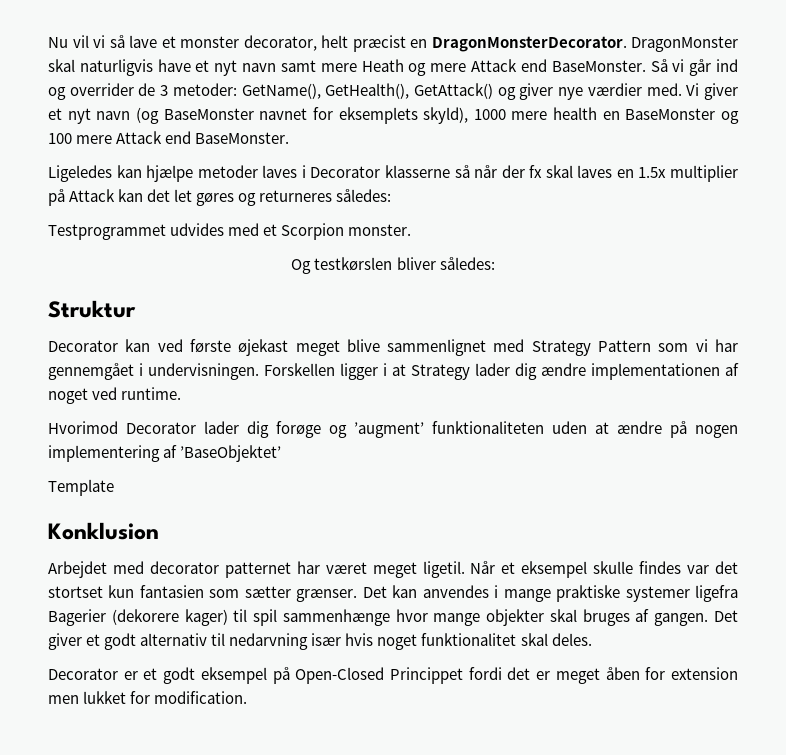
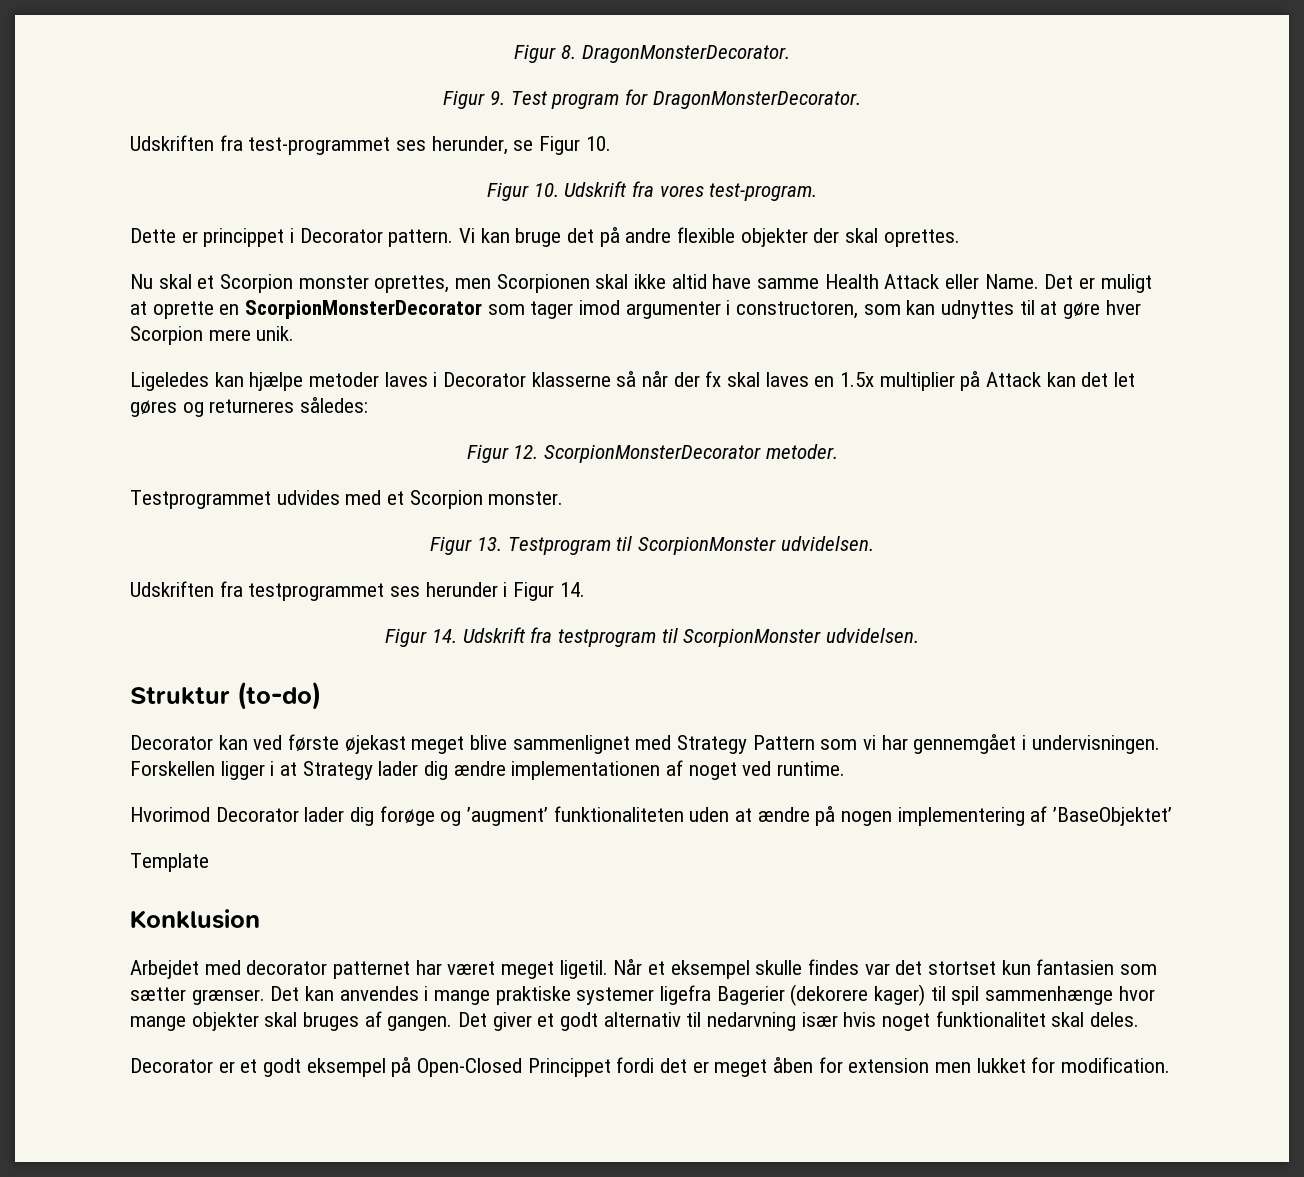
[48,35,738,52] [48,59,738,76] [48,83,738,100] [48,107,740,124] [48,131,290,144] Nu vil vi så lave et monster decorator, helt præcist en DragonMonsterDecorator. DragonMonster skal naturligvis have et nyt navn samt mere Heath og mere Attack end BaseMonster. Så vi går ind og overrider de 3 metoder: GetName(), GetHealth(), GetAttack() og giver nye værdier med. Vi giver et nyt navn (og BaseMonster navnet for eksemplets skyld), 1000 mere health en BaseMonster og 100 mere Attack end BaseMonster. -> [514,44,790,63] [443,89,861,109] [130,135,611,155] [486,181,818,201] [130,227,960,247] [130,274,1152,293] [130,300,1141,319] [130,326,295,345] Figur 8. DragonMonsterDecorator. // Figur 9. Test program for DragonMonsterDecorator. // Udskriften fra test-programmet ses herunder, se Figur 10. // Figur 10. Udskrift fra vores test-program. // Dette er princippet i Decorator pattern. Vi kan bruge det på andre flexible objekter der skal oprettes. // Nu skal et Scorpion monster oprettes, men Scorpionen skal ikke altid have samme Health Attack eller Name. Det er muligt at oprette en ScorpionMonsterDecorator som tager imod argumenter i constructoren, som kan udnyttes til at gøre hver Scorpion mere unik.
(392, 195) none -> [466,444,838,463] // Figur 12. ScorpionMonsterDecorator metoder.
[291,257,495,274] Og testkørslen bliver således: -> [430,536,874,555] [130,581,585,601] [385,627,919,647] Figur 13. Testprogram til ScorpionMonster udvidelsen. // Udskriften fra testprogrammet ses herunder i Figur 14. // Figur 14. Udskrift fra testprogram til ScorpionMonster udvidelsen.
(136, 309) none -> [237,681,321,710] (to-do)

